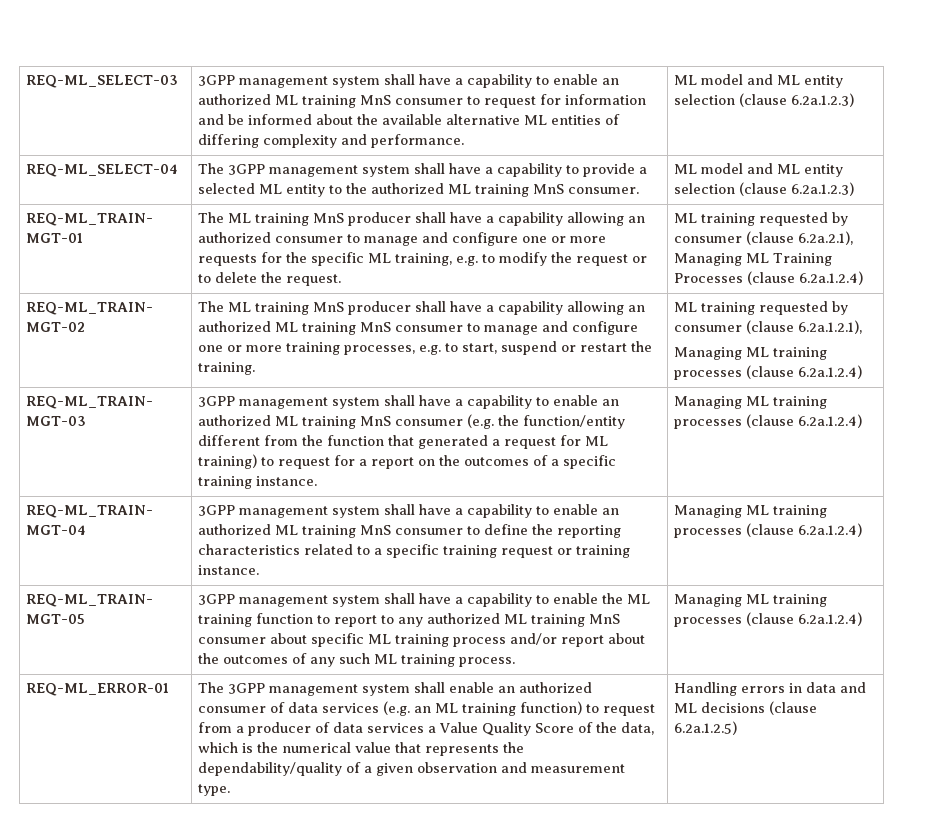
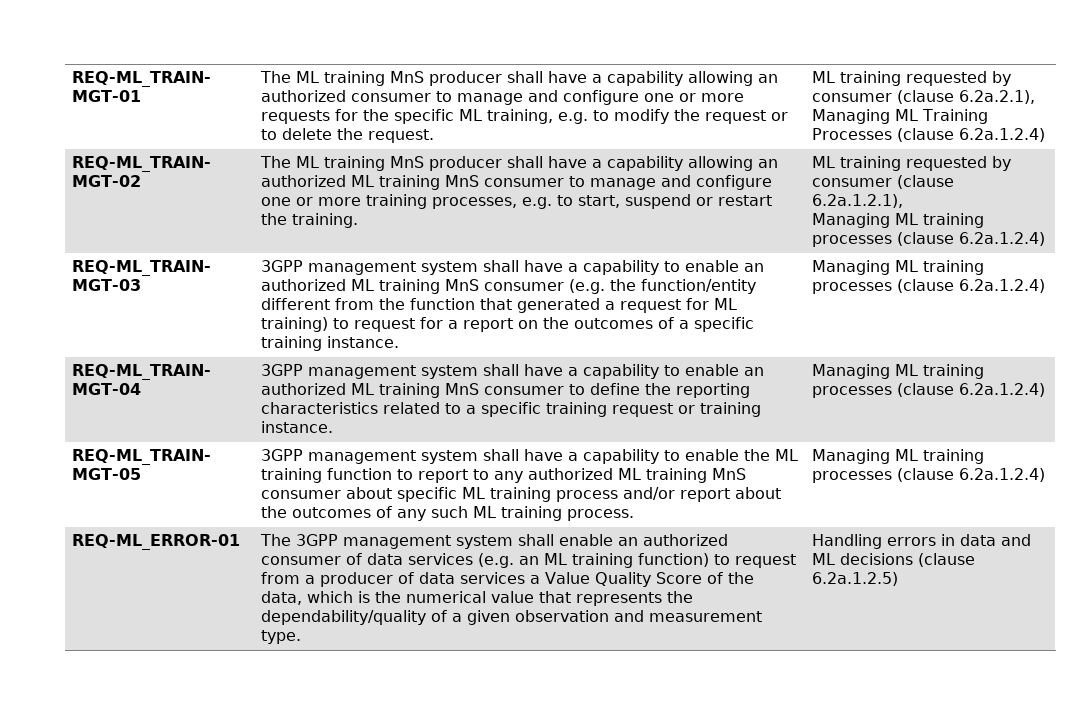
[26,75,179,88] [198,74,620,88] [198,94,647,108] [198,114,621,125] [198,134,465,148] [674,74,844,88] [674,93,855,107] [26,164,178,177] [198,163,648,177] [198,183,640,197] [674,163,844,177] [674,182,855,196] REQ-ML_SELECT-03 | 3GPP management system shall have a capability to enable an authorized ML training MnS consumer to request for information and be informed about the available alternative ML entities of differing complexity and performance. | ML model and ML entity selection (clause 6.2a.1.2.3) // REQ-ML_SELECT-04 | The 3GPP management system shall have a capability to provide a selected ML entity to the authorized ML training MnS consumer. | ML model and ML entity selection (clause 6.2a.1.2.3) // -> (72, 79) none

